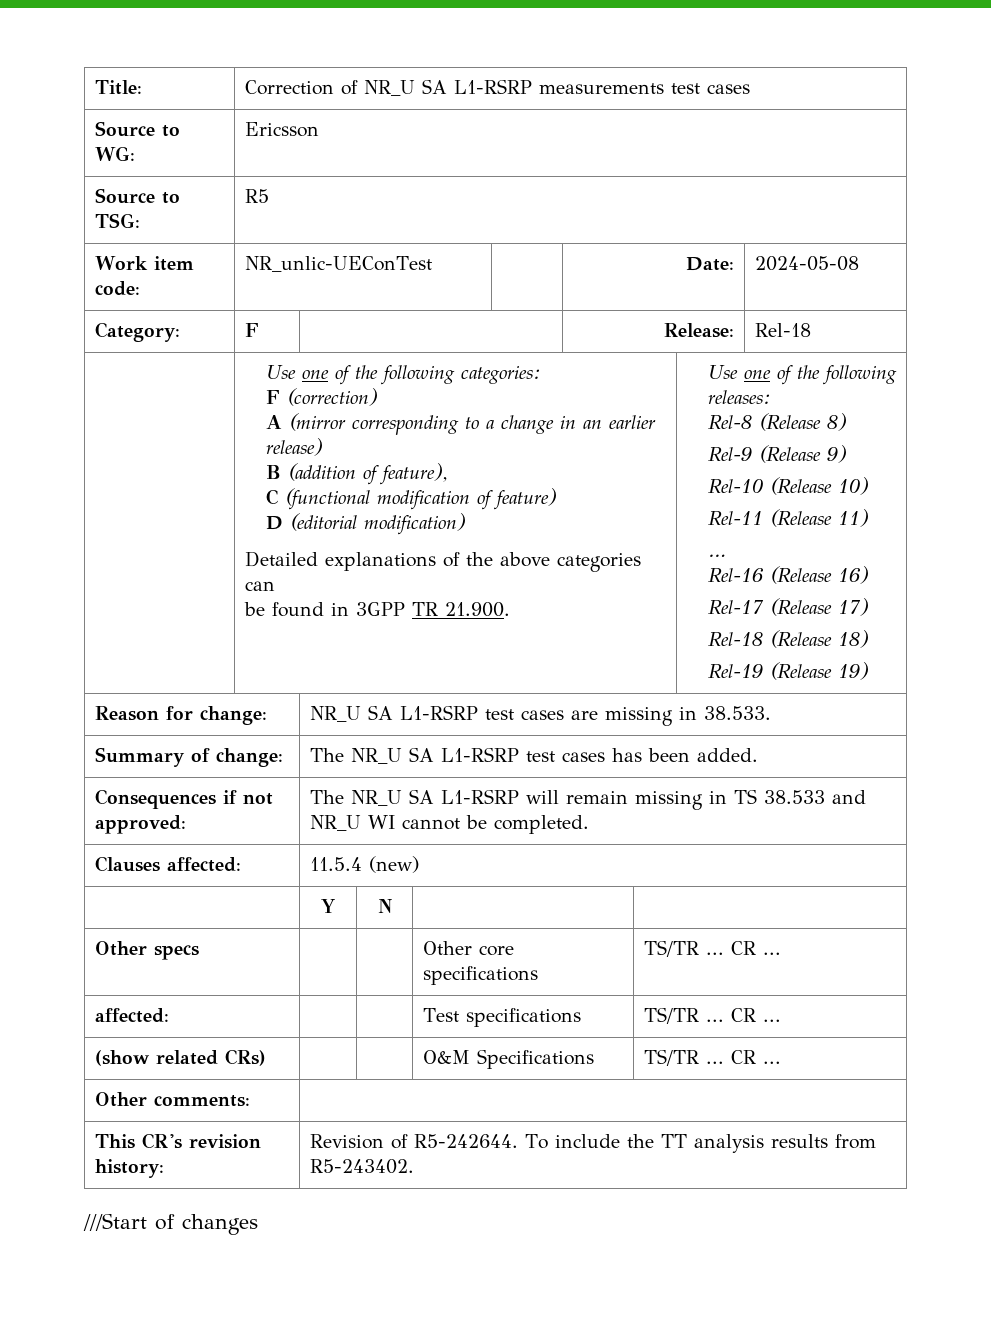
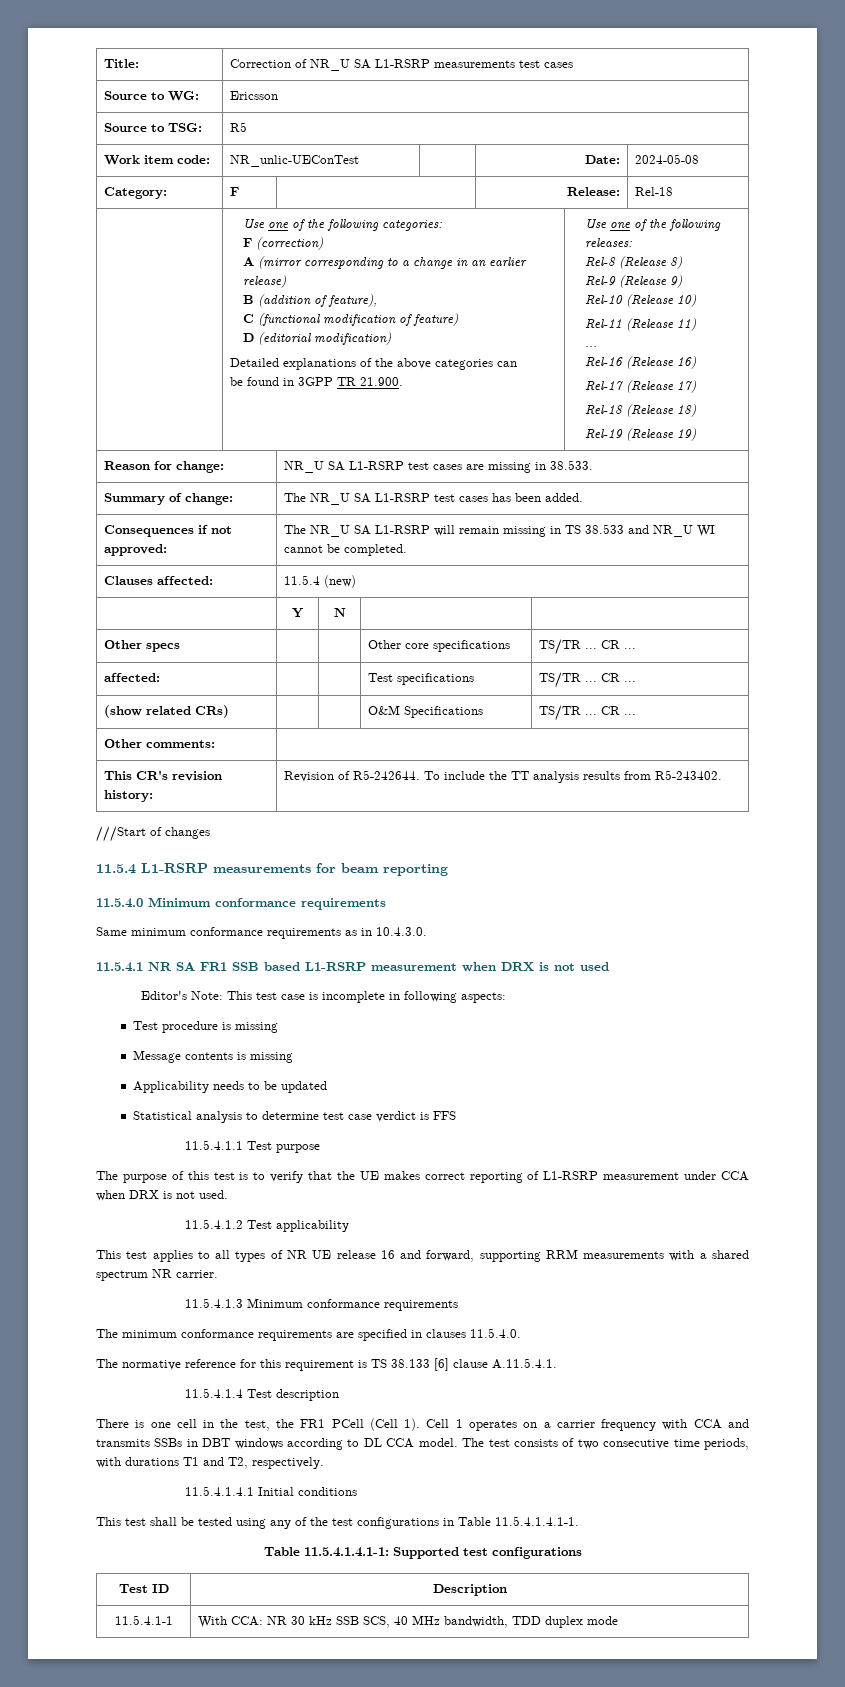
(258, 1224) none -> [96,863,448,876] [96,897,386,910] [96,927,427,939] [96,962,609,972] [140,991,506,1003] [132,1021,278,1033] [132,1050,293,1063] [132,1081,327,1093] [132,1111,456,1123] [185,1140,321,1153] [96,1171,750,1183] [96,1190,228,1201] [185,1219,350,1232] [96,1249,749,1262] [96,1269,218,1281] [185,1298,459,1311] [96,1328,521,1341] [96,1358,557,1371] [185,1388,340,1401] [96,1418,750,1431] [96,1438,750,1450] [96,1457,324,1469] [185,1486,358,1496] [96,1516,579,1529] [263,1547,582,1559] [118,1584,169,1593] [432,1584,507,1596] [114,1615,173,1625] [197,1615,618,1628] // 11.5.4 L1-RSRP measurements for beam reporting // 11.5.4.0 Minimum conformance requirements // Same minimum conformance requirements as in 10.4.3.0. // 11.5.4.1 NR SA FR1 SSB based L1-RSRP measurement when DRX is not used // Editor's Note: This test case is incomplete in following aspects: // Test procedure is missing // Message contents is missing // Applicability needs to be updated // Statistical analysis to determine test case verdict is FFS // 11.5.4.1.1 Test purpose // The purpose of this test is to verify that the UE makes correct reporting of L1-RSRP measurement under CCA when DRX is not used. // 11.5.4.1.2 Test applicability // This test applies to all types of NR UE release 16 and forward, supporting RRM measurements with a shared spectrum NR carrier. // 11.5.4.1.3 Minimum conformance requirements // The minimum conformance requirements are specified in clauses 11.5.4.0. // The normative reference for this requirement is TS 38.133 [6] clause A.11.5.4.1. // 11.5.4.1.4 Test description // There is one cell in the test, the FR1 PCell (Cell 1). Cell 1 operates on a carrier frequency with CCA and transmits SSBs in DBT windows according to DL CCA model. The test consists of two consecutive time periods, with durations T1 and T2, respectively. // 11.5.4.1.4.1 Initial conditions // This test shall be tested using any of the test configurations in Table 11.5.4.1.4.1-1. // Table 11.5.4.1.4.1-1: Supported test configurations // Test ID | Description // 11.5.4.1-1 | With CCA: NR 30 kHz SSB SCS, 40 MHz bandwidth, TDD duplex mode

